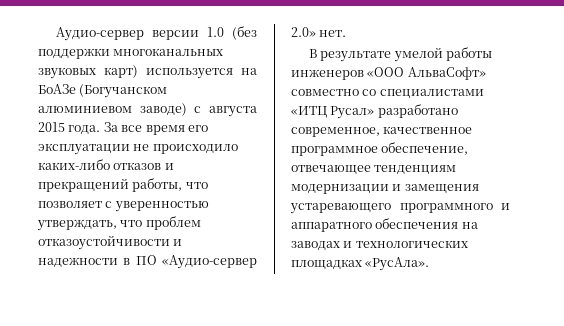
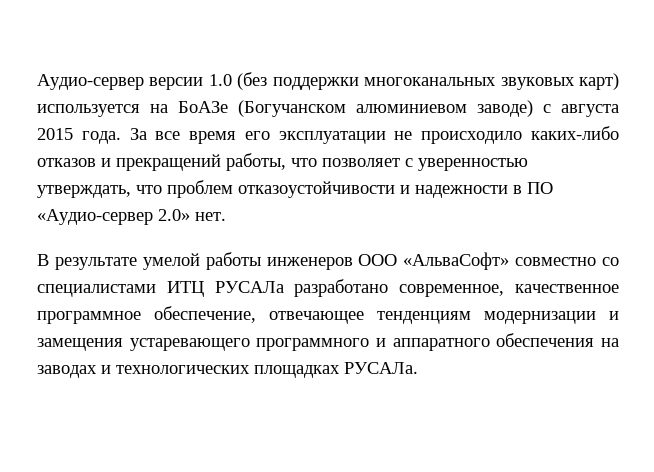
[367,67,486,80] «ООО АльваСофт» -> [358,252,510,270] ООО «АльваСофт»
[291,106,375,119] «ИТЦ Русал» -> [166,281,284,297] ИТЦ РУСАЛа
[365,257,430,271] «РусАла». -> [344,362,418,374] РУСАЛа.

